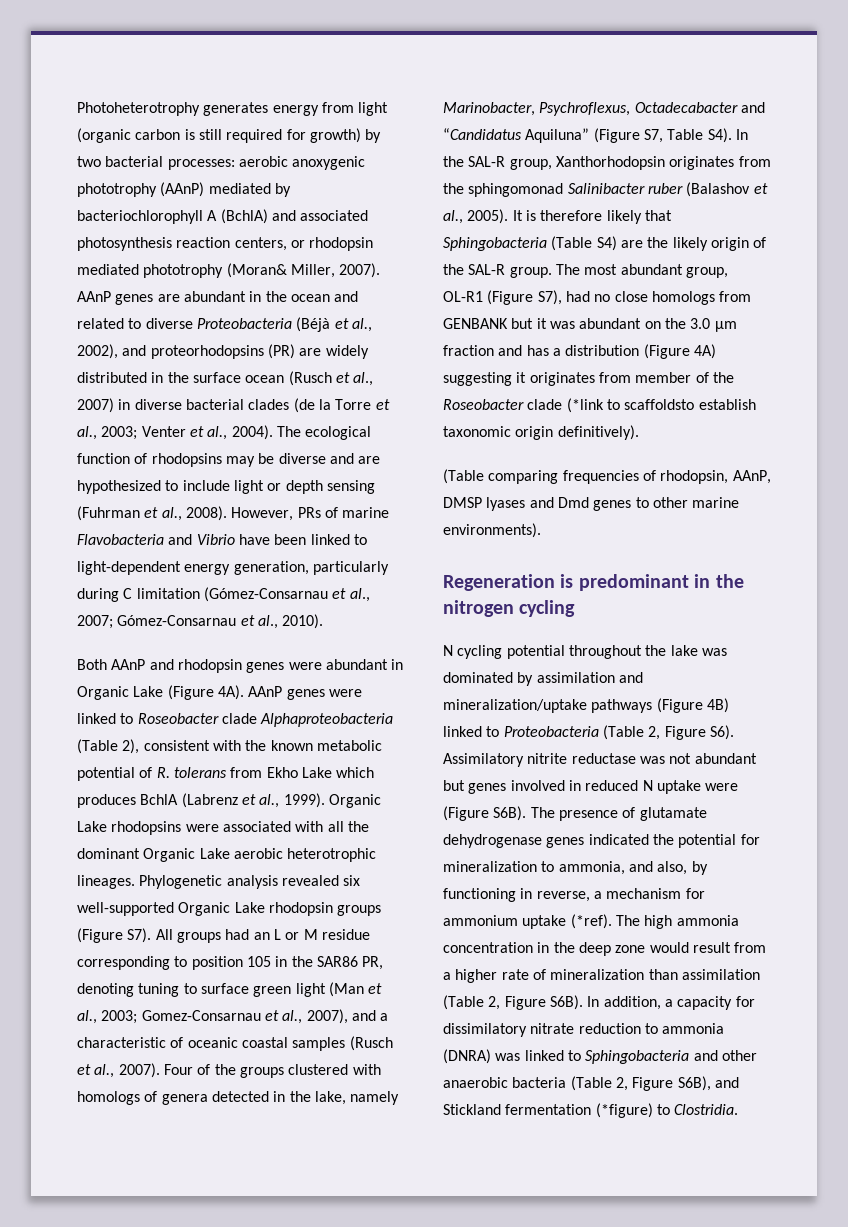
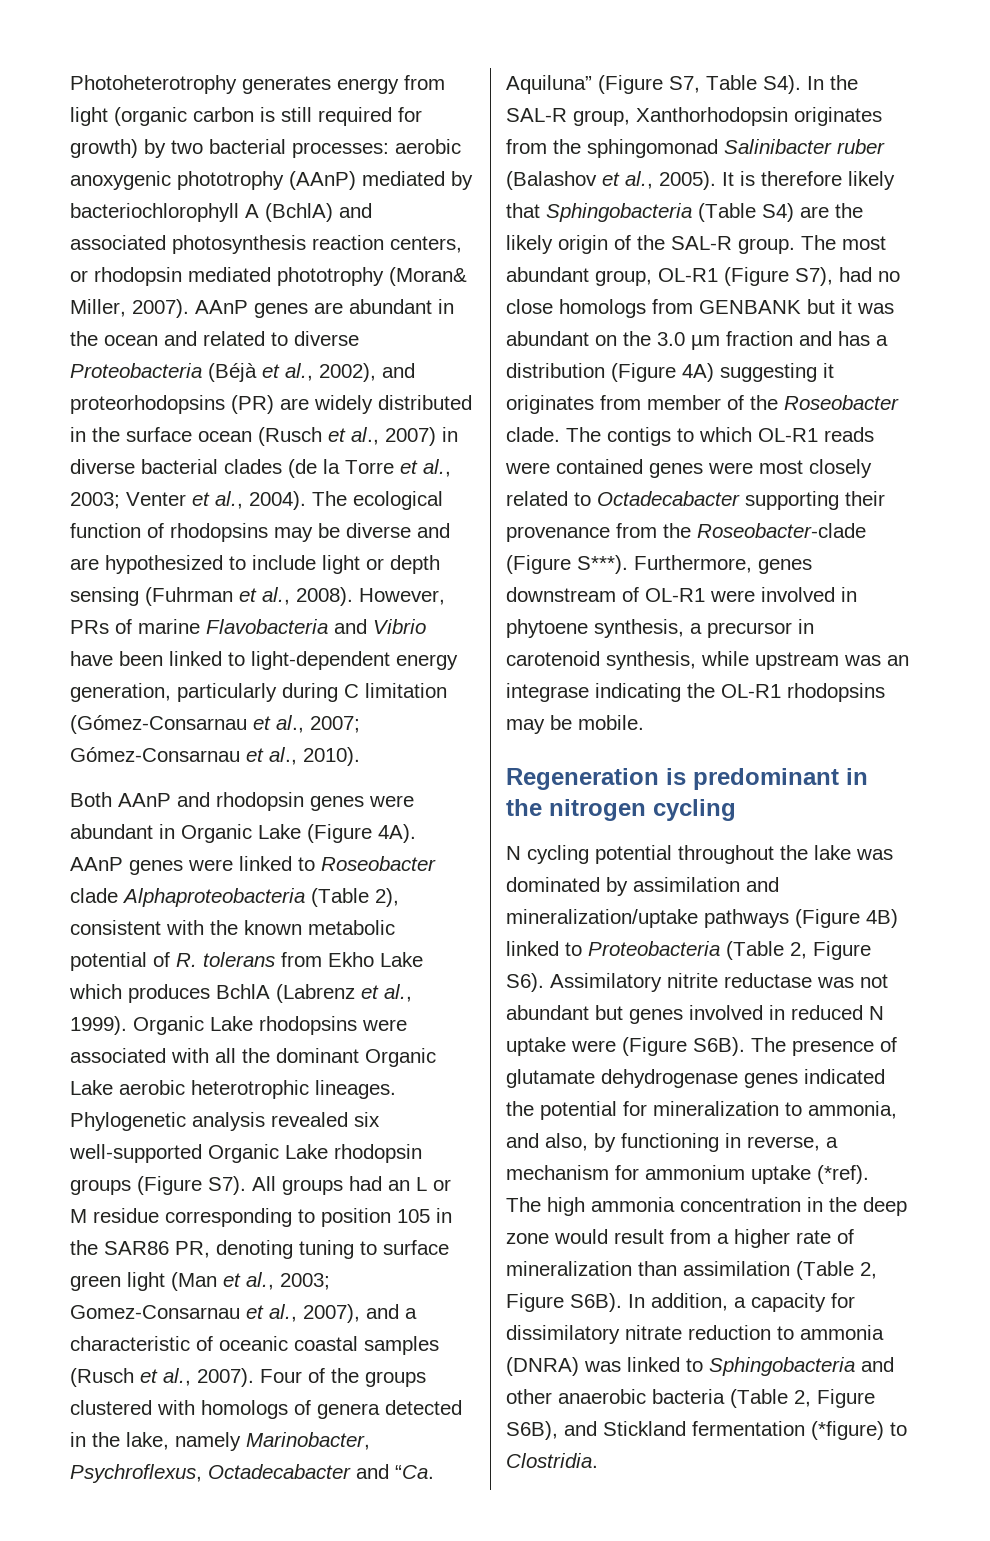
[443,128,522,140] “Candidatus -> [395,1465,434,1479] “Ca.
[527,398,756,413] [443,425,639,440] [443,469,771,484] [443,497,740,511] [443,523,541,538] clade (*link to scaffoldsto establish taxonomic origin definitively). // (Table comparing frequencies of rhodopsin, AAnP, DMSP lyases and Dmd genes to other marine environments). -> [506,427,874,446] [505,459,872,478] [506,491,885,510] [506,523,866,542] [506,555,812,574] [506,587,857,602] [506,619,814,638] [506,651,909,670] [506,683,885,702] [506,715,644,734] clade. The contigs to which OL-R1 reads were contained genes were most closely related to Octadecabacter supporting their provenance from the Roseobacter-clade (Figure S***). Furthermore, genes downstream of OL-R1 were involved in phytoene synthesis, a precursor in carotenoid synthesis, while upstream was an integrase indicating the OL-R1 rhodopsins may be mobile.

